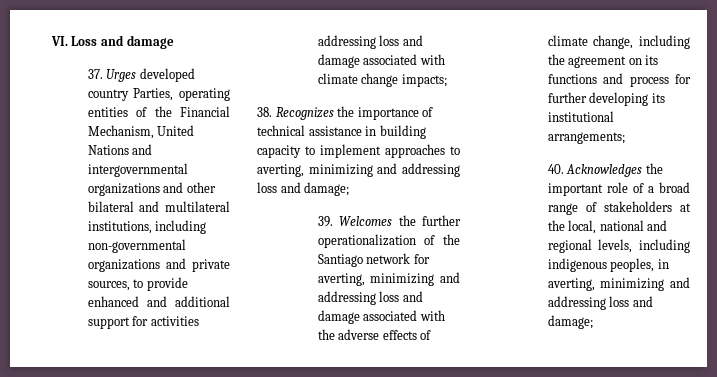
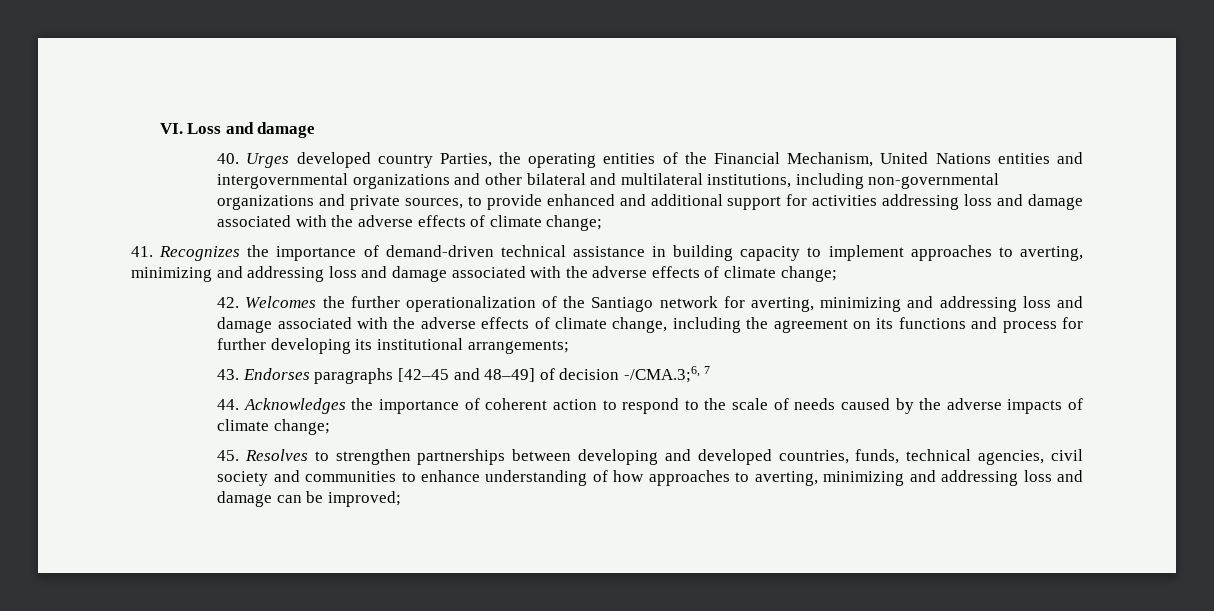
[87,69,103,79] 37. -> [217,153,240,164] 40.
(174, 94) none -> [499,152,522,164] the
(129, 150) none -> [997,153,1050,164] entities
[317,73,447,87] [257,107,272,117] climate change impacts; // 38. -> [331,215,603,231] [131,246,153,257] the adverse effects of climate change; // 41.
(434, 112) none -> [385,245,494,257] demand-driven
[304,182,350,196] [317,216,333,227] damage; // 39. -> [391,266,837,282] [217,297,240,308] damage associated with the adverse effects of climate change; // 42.
[547,163,663,177] [547,182,690,196] [547,201,691,215] [547,220,668,234] [547,239,690,253] [547,258,669,272] [547,277,690,291] [547,296,653,310] [547,315,593,329] 40. Acknowledges the important role of a broad range of stakeholders at the local, national and regional levels, including indigenous peoples, in averting, minimizing and addressing loss and damage; -> [217,366,711,384] [217,398,1084,414] [217,419,330,435] [217,449,1084,465] [217,470,1084,486] [217,491,401,507] 43. Endorses paragraphs [42–45 and 48–49] of decision -/CMA.3;6, 7 // 44. Acknowledges the importance of coherent action to respond to the scale of needs caused by the adverse impacts of climate change; // 45. Resolves to strengthen partnerships between developing and developed countries, funds, technical agencies, civil society and communities to enhance understanding of how approaches to averting, minimizing and addressing loss and damage can be improved;

